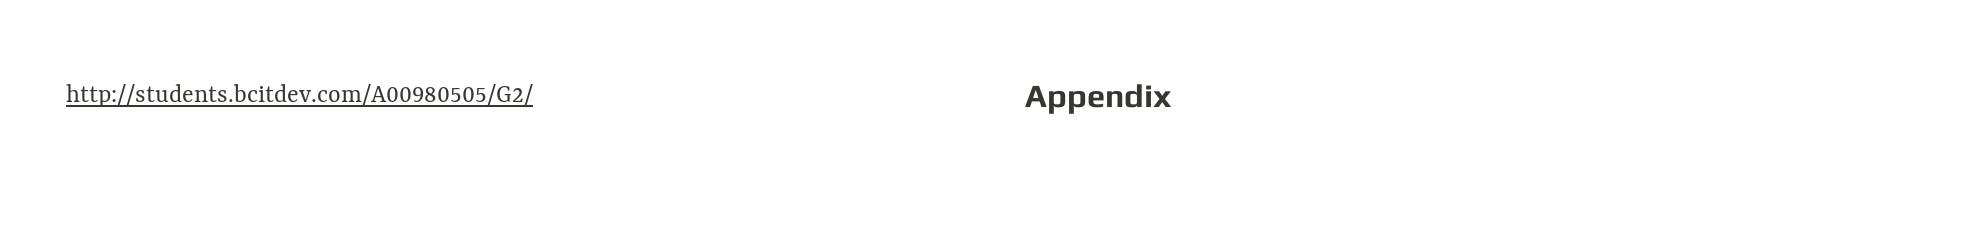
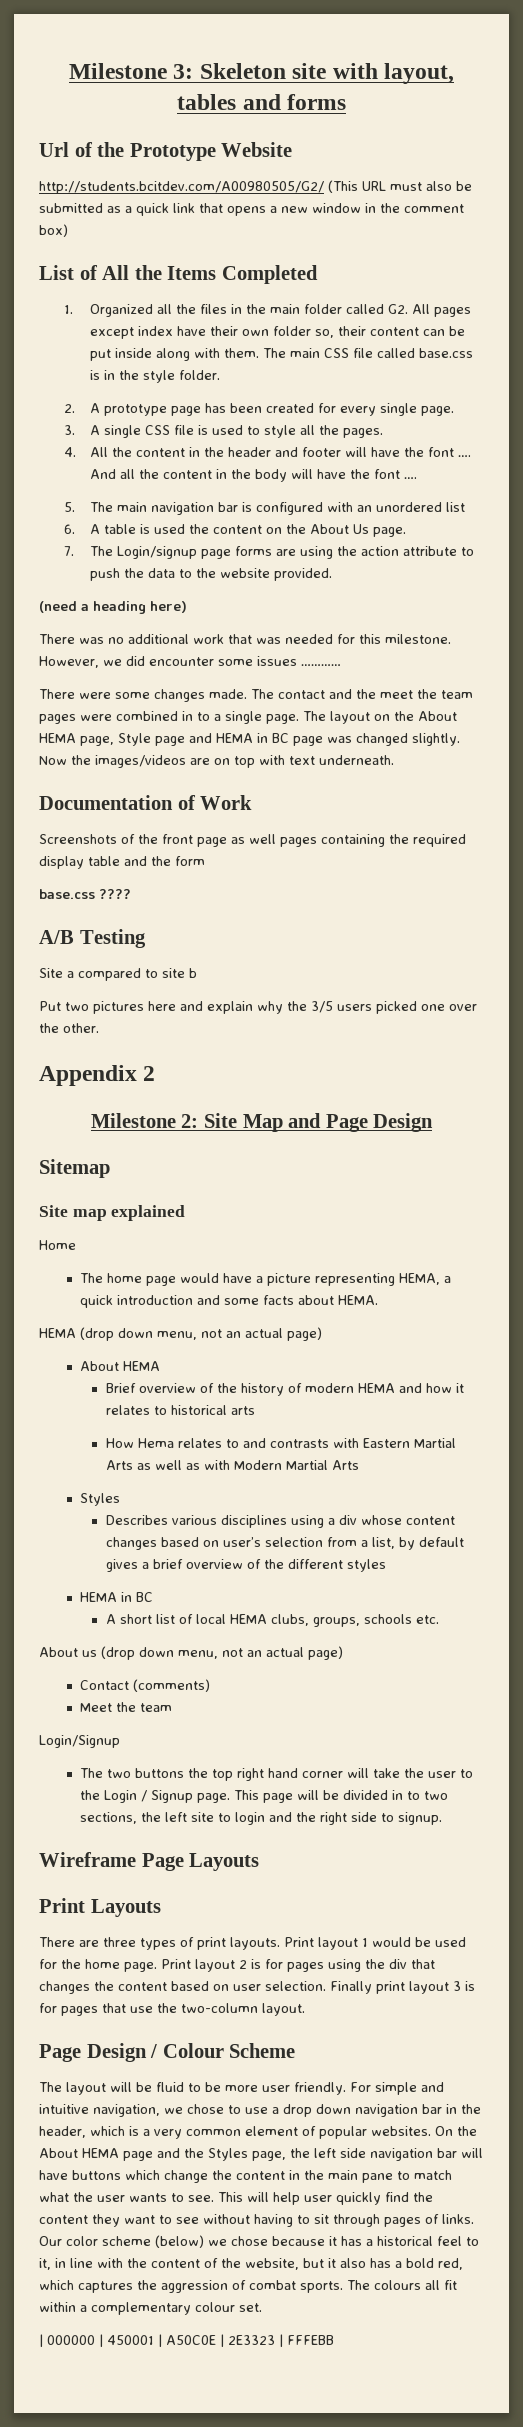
[66,84,533,107] [1025,84,1172,114] http://students.bcitdev.com/A00980505/G2/ // Appendix -> [69,63,454,84] [177,94,346,110] [39,142,293,161] [39,180,472,194] [39,203,464,216] [39,224,68,237] [39,265,318,284] [64,304,471,317] [89,326,465,339] [89,348,473,361] [89,370,220,383] [64,403,454,416] [64,425,383,438] [64,447,471,457] [89,469,417,482] [64,502,465,515] [64,524,406,537] [64,546,474,559] [89,568,332,581] [39,601,187,614] [39,634,451,644] [39,656,341,668] [39,689,473,702] [39,711,457,724] [39,733,460,746] [39,755,394,768] [39,795,253,810] [39,834,466,847] [39,856,205,869] [39,889,131,899] [39,929,146,948] [39,968,197,981] [39,1001,477,1014] [39,1023,99,1033] [39,1065,156,1086] [90,1113,434,1132] [39,1159,110,1178] [39,1205,186,1221] [39,1240,76,1250] [80,1273,452,1286] [80,1295,379,1308] [39,1327,322,1341] [80,1361,161,1371] [105,1383,464,1396] [105,1405,255,1415] [105,1438,456,1448] [105,1460,359,1470] [80,1493,121,1506] [105,1515,455,1528] [105,1537,464,1550] [105,1559,386,1572] [80,1592,154,1602] [105,1614,439,1627] [39,1646,343,1660] [80,1679,211,1692] [80,1702,173,1712] [39,1735,120,1748] [80,1768,474,1781] [80,1790,449,1803] [80,1812,443,1825] [39,1852,260,1871] [39,1898,161,1917] [39,1937,466,1950] [39,1959,435,1972] [39,1981,475,1994] [39,2003,305,2016] [39,2043,296,2062] [39,2082,444,2095] [39,2104,481,2117] [39,2126,477,2139] [39,2148,483,2161] [39,2170,452,2183] [39,2192,433,2205] [39,2214,474,2227] [39,2235,479,2248] [39,2258,463,2270] [39,2280,457,2293] [39,2302,262,2315] [39,2334,334,2347] Milestone 3: Skeleton site with layout, tables and forms // Url of the Prototype Website // http://students.bcitdev.com/A00980505/G2/ (This URL must also be submitted as a quick link that opens a new window in the comment box) // List of All the Items Completed // 1. Organized all the files in the main folder called G2. All pages except index have their own folder so, their content can be put inside along with them. The main CSS file called base.css is in the style folder. // 2. A prototype page has been created for every single page. // 3. A single CSS file is used to style all the pages. // 4. All the content in the header and footer will have the font …. And all the content in the body will have the font …. // 5. The main navigation bar is configured with an unordered list // 6. A table is used the content on the About Us page. // 7. The Login/signup page forms are using the action attribute to push the data to the website provided. // (need a heading here) // There was no additional work that was needed for this milestone. However, we did encounter some issues ………… // There were some changes made. The contact and the meet the team pages were combined in to a single page. The layout on the About HEMA page, Style page and HEMA in BC page was changed slightly. Now the images/videos are on top with text underneath. // Documentation of Work // Screenshots of the front page as well pages containing the required display table and the form // base.css ???? // A/B Testing // Site a compared to site b // Put two pictures here and explain why the 3/5 users picked one over the other. // Appendix 2 // Milestone 2: Site Map and Page Design // Sitemap // Site map explained // Home // The home page would have a picture representing HEMA, a quick introduction and some facts about HEMA. // HEMA (drop down menu, not an actual page) // About HEMA // Brief overview of the history of modern HEMA and how it relates to historical arts // How Hema relates to and contrasts with Eastern Martial Arts as well as with Modern Martial Arts // Styles // Describes various disciplines using a div whose content changes based on user’s selection from a list, by default gives a brief overview of the different styles // HEMA in BC // A short list of local HEMA clubs, groups, schools etc. // About us (drop down menu, not an actual page) // Contact (comments) // Meet the team // Login/Signup // The two buttons the top right hand corner will take the user to the Login / Signup page. This page will be divided in to two sections, the left site to login and the right side to signup. // Wireframe Page Layouts // Print Layouts // There are three types of print layouts. Print layout 1 would be used for the home page. Print layout 2 is for pages using the div that changes the content based on user selection. Finally print layout 3 is for pages that use the two-column layout. // Page Design / Colour Scheme // The layout will be fluid to be more user friendly. For simple and intuitive navigation, we chose to use a drop down navigation bar in the header, which is a very common element of popular websites. On the About HEMA page and the Styles page, the left side navigation bar will have buttons which change the content in the main pane to match what the user wants to see. This will help user quickly find the content they want to see without having to sit through pages of links. Our color scheme (below) we chose because it has a historical feel to it, in line with the content of the website, but it also has a bold red, which captures the aggression of combat sports. The colours all fit within a complementary colour set. // | 000000 | 450001 | A50C0E | 2E3323 | FFFEBB

